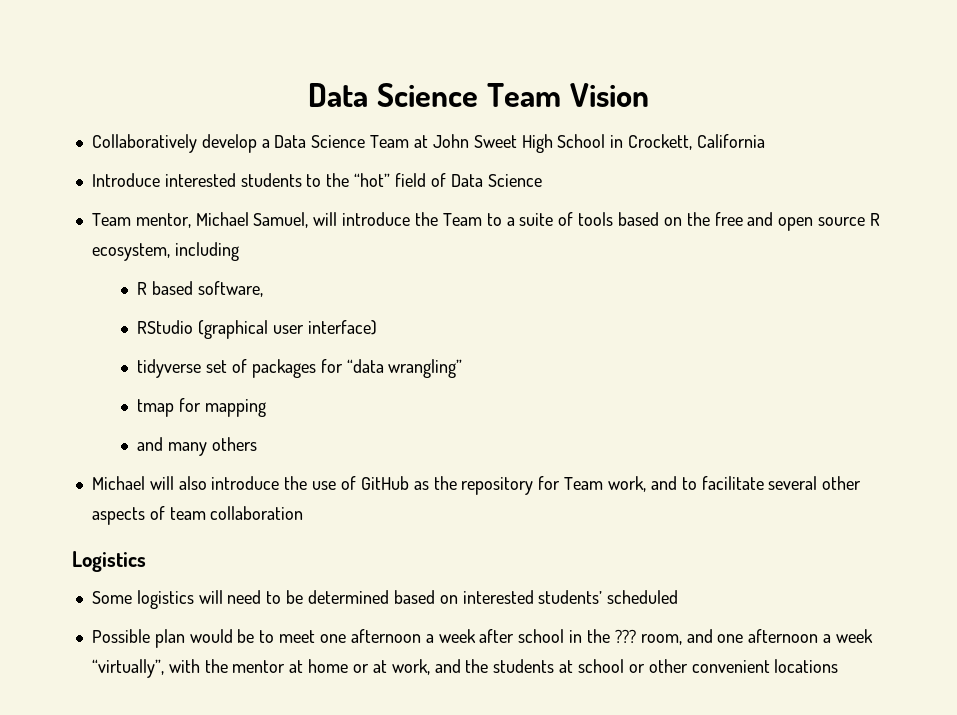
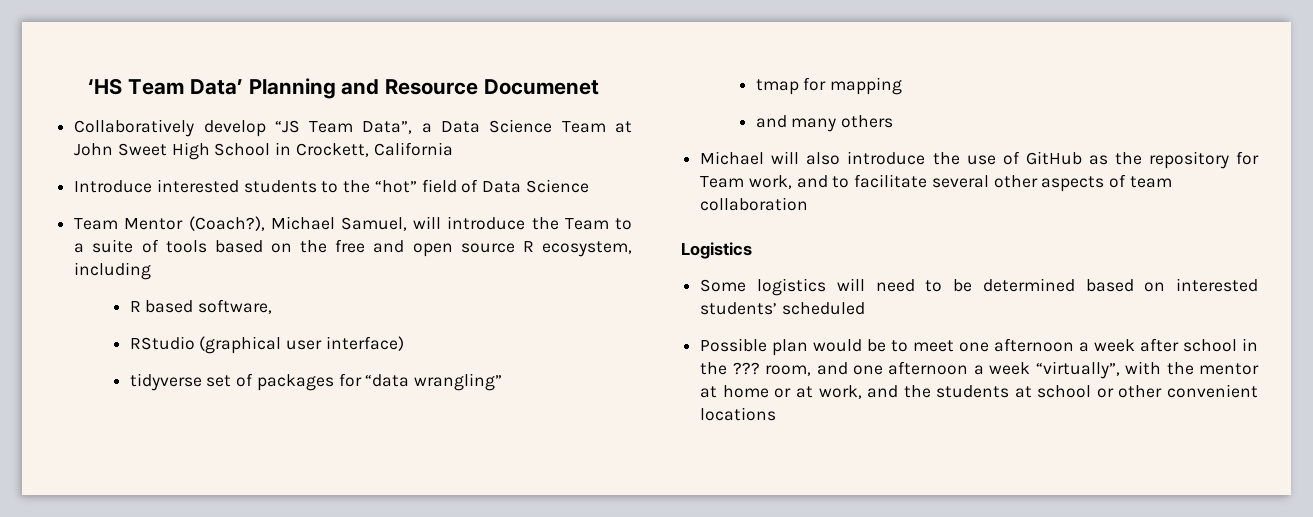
[308,83,649,107] Data Science Team Vision -> [88,78,599,99] ‘HS Team Data’ Planning and Resource Documenet
(257, 143) none -> [274,120,413,134] “JS Team Data”,
[135,213,191,228] mentor, -> [124,216,265,231] Mentor (Coach?),

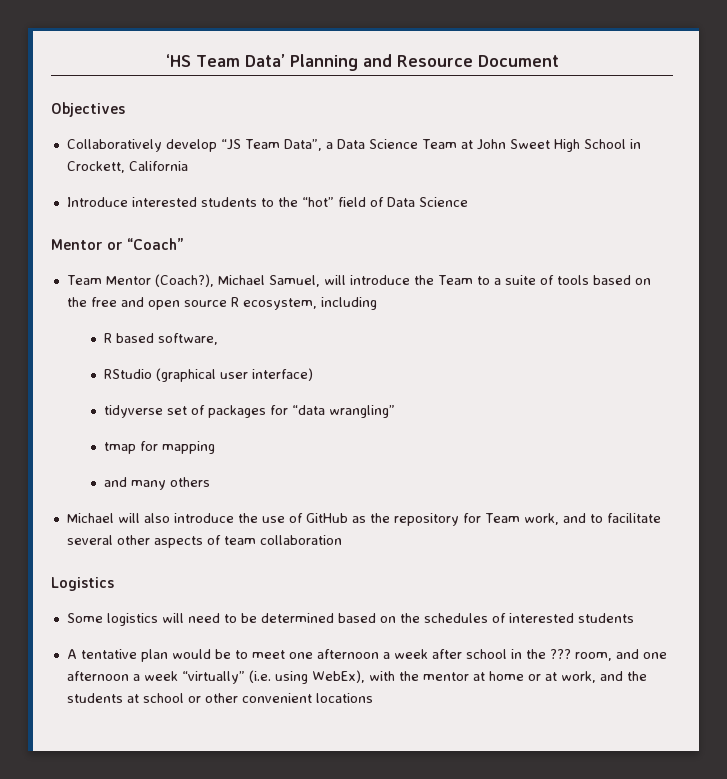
[483,79,599,95] Documenet -> [477,55,559,67] [51,102,125,117] Document // Objectives
(589, 186) none -> [51,238,184,250] // Mentor or “Coach”
[1176,278,1258,292] [700,302,865,315] [700,338,768,352] interested students’ scheduled // Possible -> [399,613,634,623] [66,649,137,659] the schedules of interested students // A tentative
[1035,361,1120,379] “virtually”, -> [181,670,365,684] “virtually” (i.e. using WebEx),

